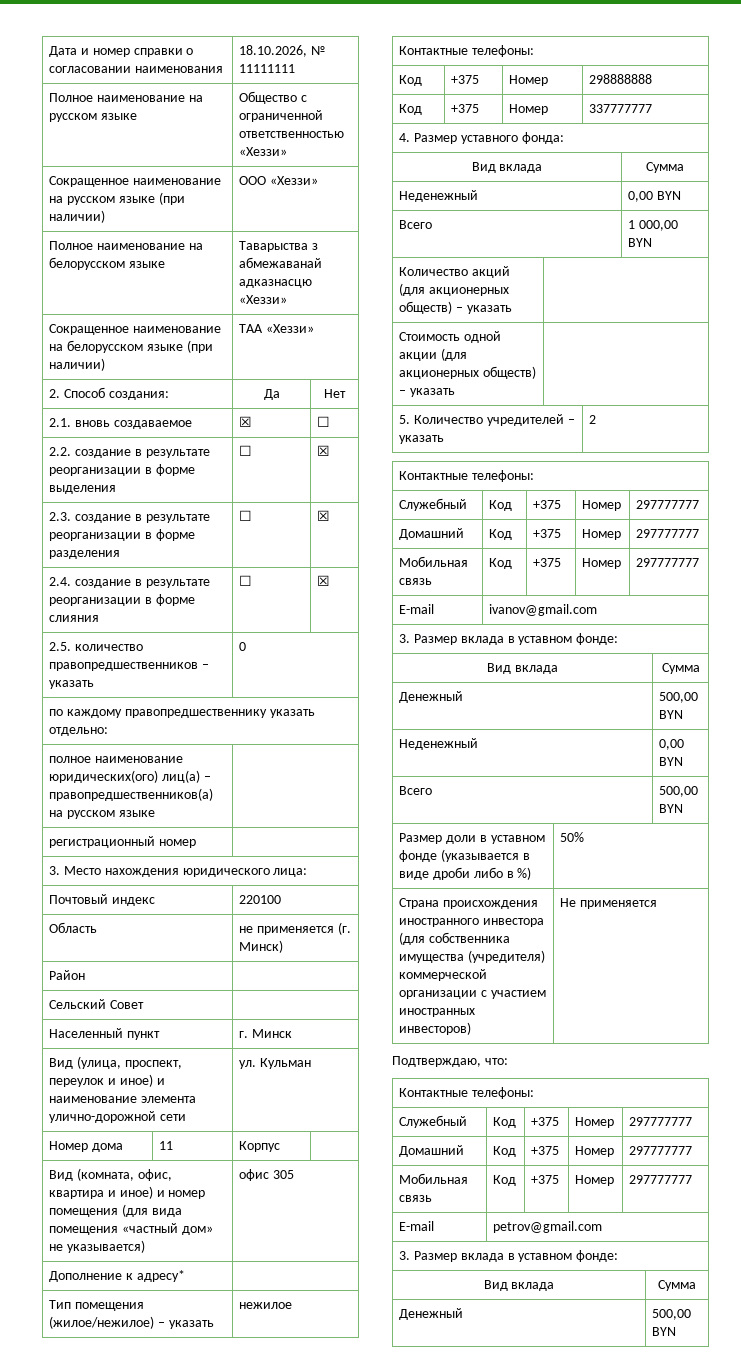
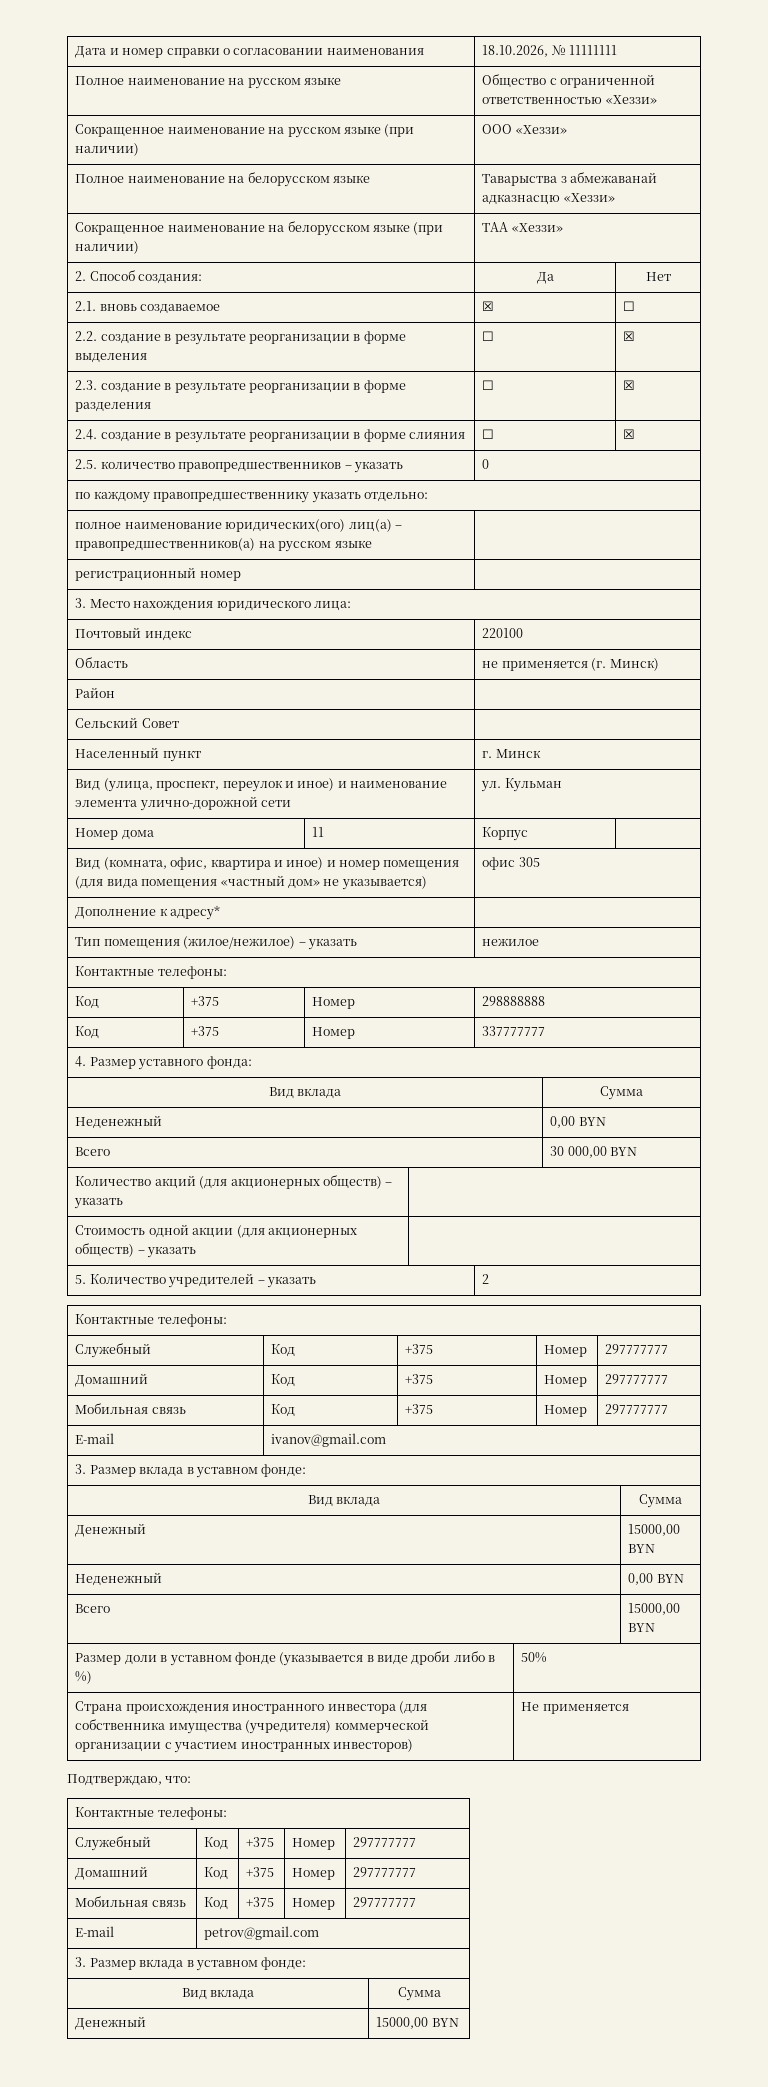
[628,220,636,229] 1 -> [550,1146,565,1156] 30
[659,692,699,703] 500,00 -> [628,1524,681,1536] 15000,00
[659,786,699,797] 500,00 -> [628,1603,681,1615] 15000,00
[652,1309,692,1320] 500,00 -> [376,2017,429,2029] 15000,00

